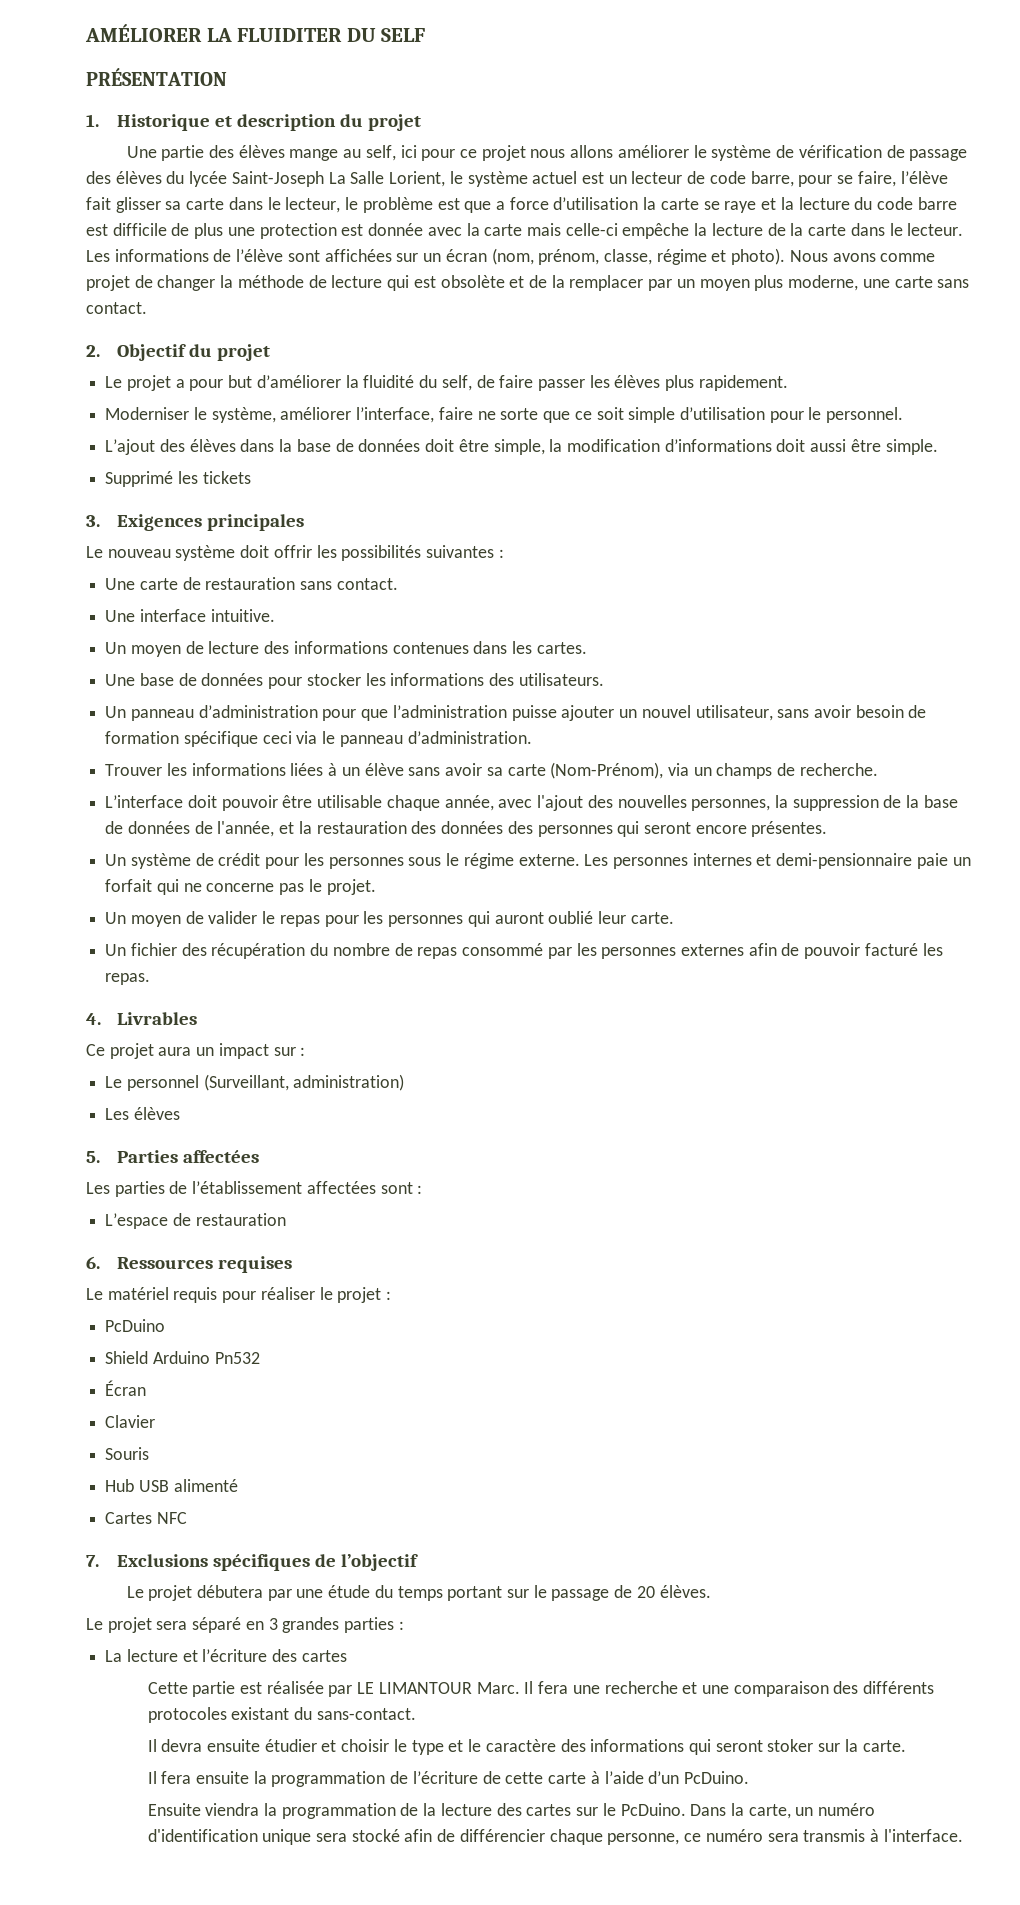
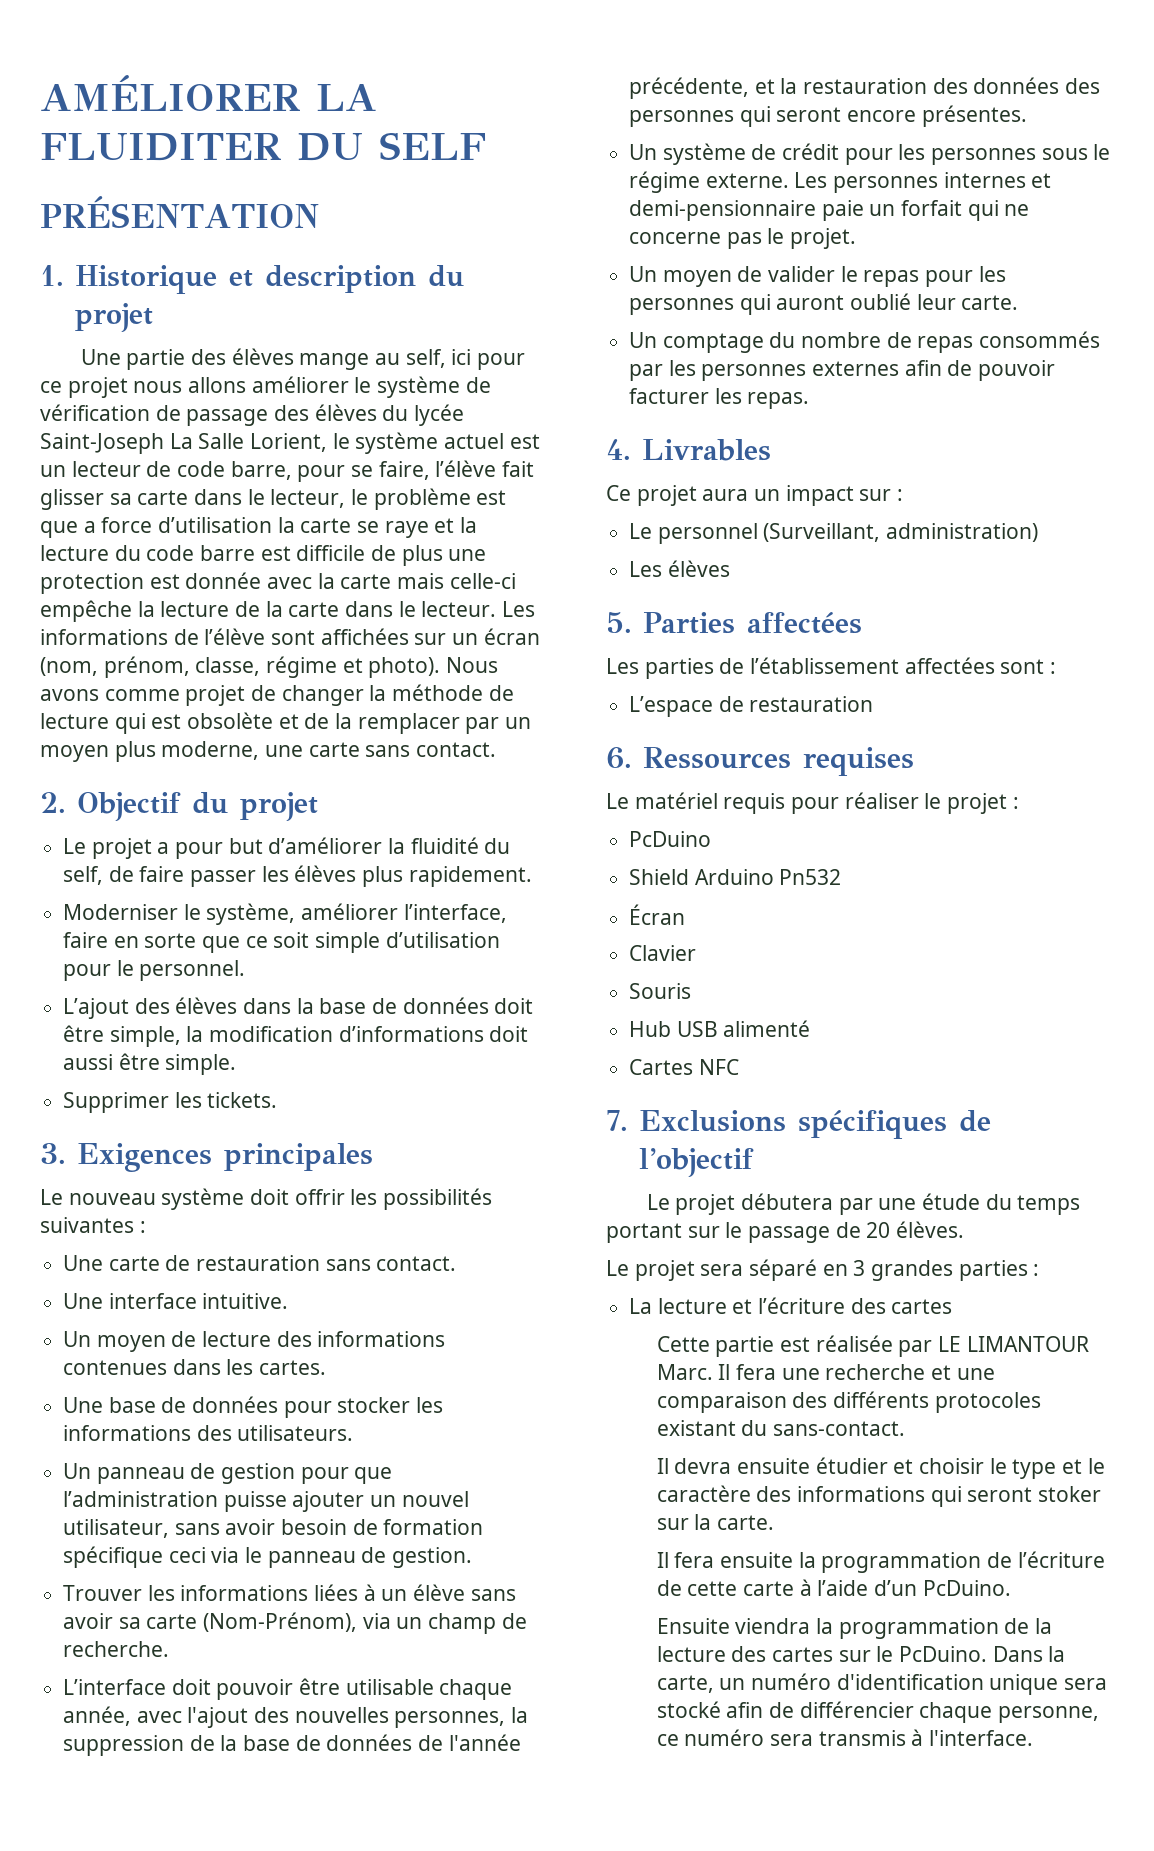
[477,411,496,420] ne -> [113,936,139,948] en
[105,471,251,487] Supprimé les tickets -> [63,1092,278,1113] Supprimer les tickets.
[198,705,318,718] d’administration -> [190,1463,296,1484] de gestion
[407,731,532,744] d’administration. -> [361,1547,473,1568] de gestion.
[716,763,773,779] champs -> [428,1613,497,1634] champ
[217,821,275,837] l'année, -> [448,1734,521,1751] [629,77,750,99] l'année précédente,
[130,943,306,959] fichier des récupération -> [662,333,764,353] comptage
[462,943,544,956] consommé -> [979,331,1101,348] consommés
[864,943,918,956] facturé -> [629,388,710,404] facturer

